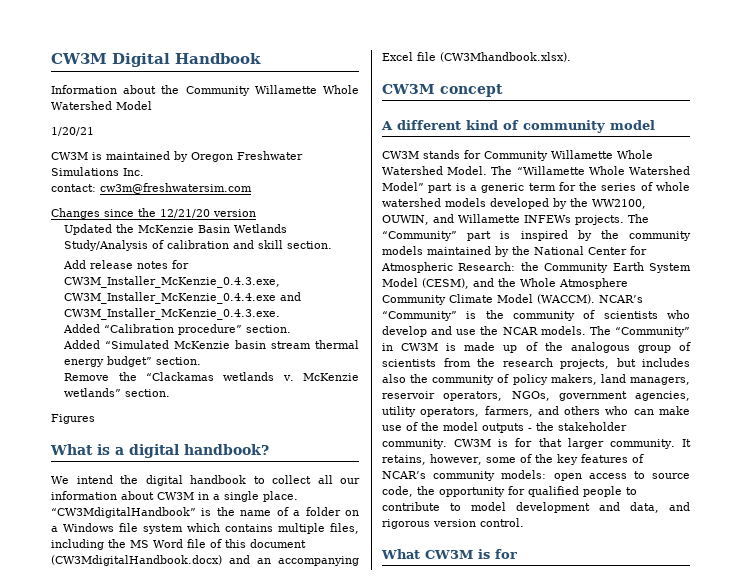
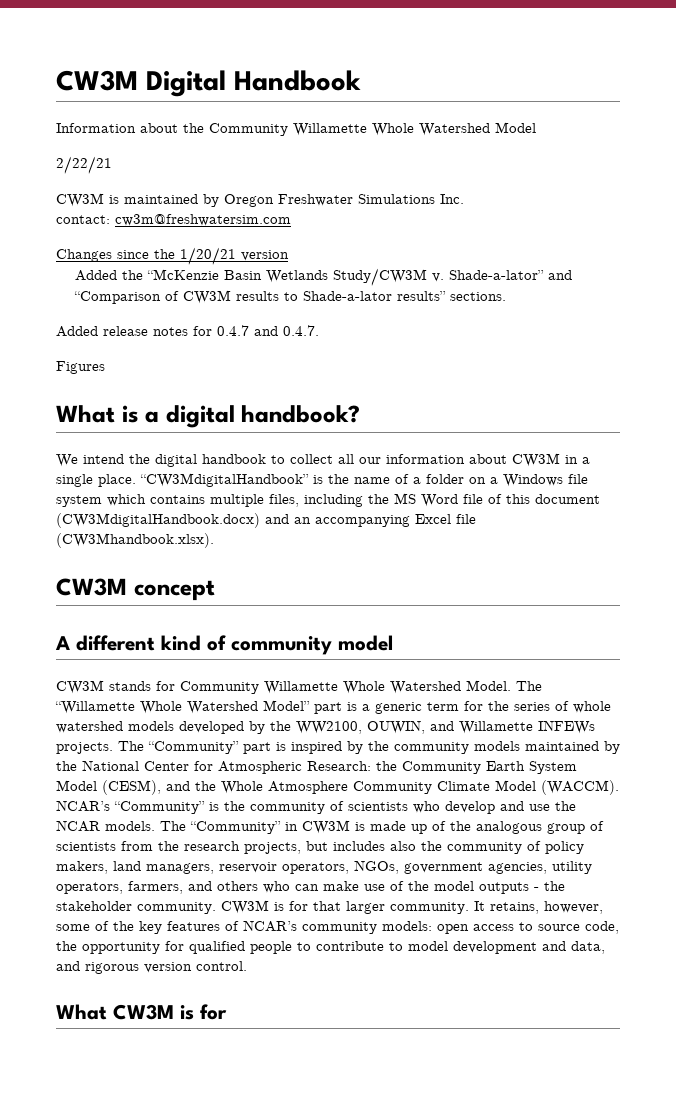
[51,127,94,136] 1/20/21 -> [56,156,112,174] 2/22/21
[160,209,210,218] 12/21/20 -> [180,247,236,265] 1/20/21
[64,224,288,235] [64,240,333,251] [63,260,190,269] [64,276,281,288] [64,292,302,304] [64,308,281,320] [63,324,292,335] [63,340,359,349] [64,356,202,367] [64,372,359,381] [64,388,171,397] Updated the McKenzie Basin Wetlands Study/Analysis of calibration and skill section. // Add release notes for CW3M_Installer_McKenzie_0.4.3.exe, CW3M_Installer_McKenzie_0.4.4.exe and CW3M_Installer_McKenzie_0.4.3.exe. // Added “Calibration procedure” section. // Added “Simulated McKenzie basin stream thermal energy budget” section. // Remove the “Clackamas wetlands v. McKenzie wetlands” section. -> [75,268,573,286] [74,290,507,304] [56,325,319,337] Added the “McKenzie Basin Wetlands Study/CW3M v. Shade-a-lator” and “Comparison of CW3M results to Shade-a-lator results” sections. // Added release notes for 0.4.7 and 0.4.7.

